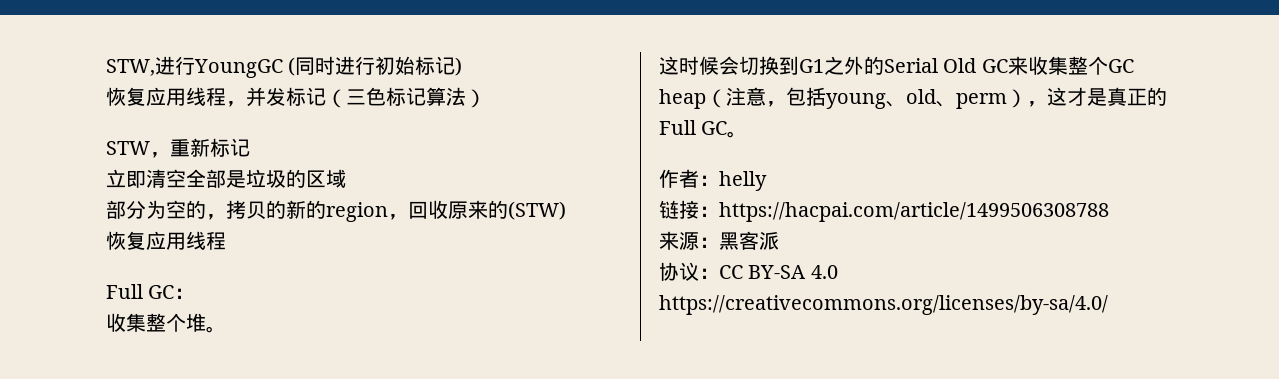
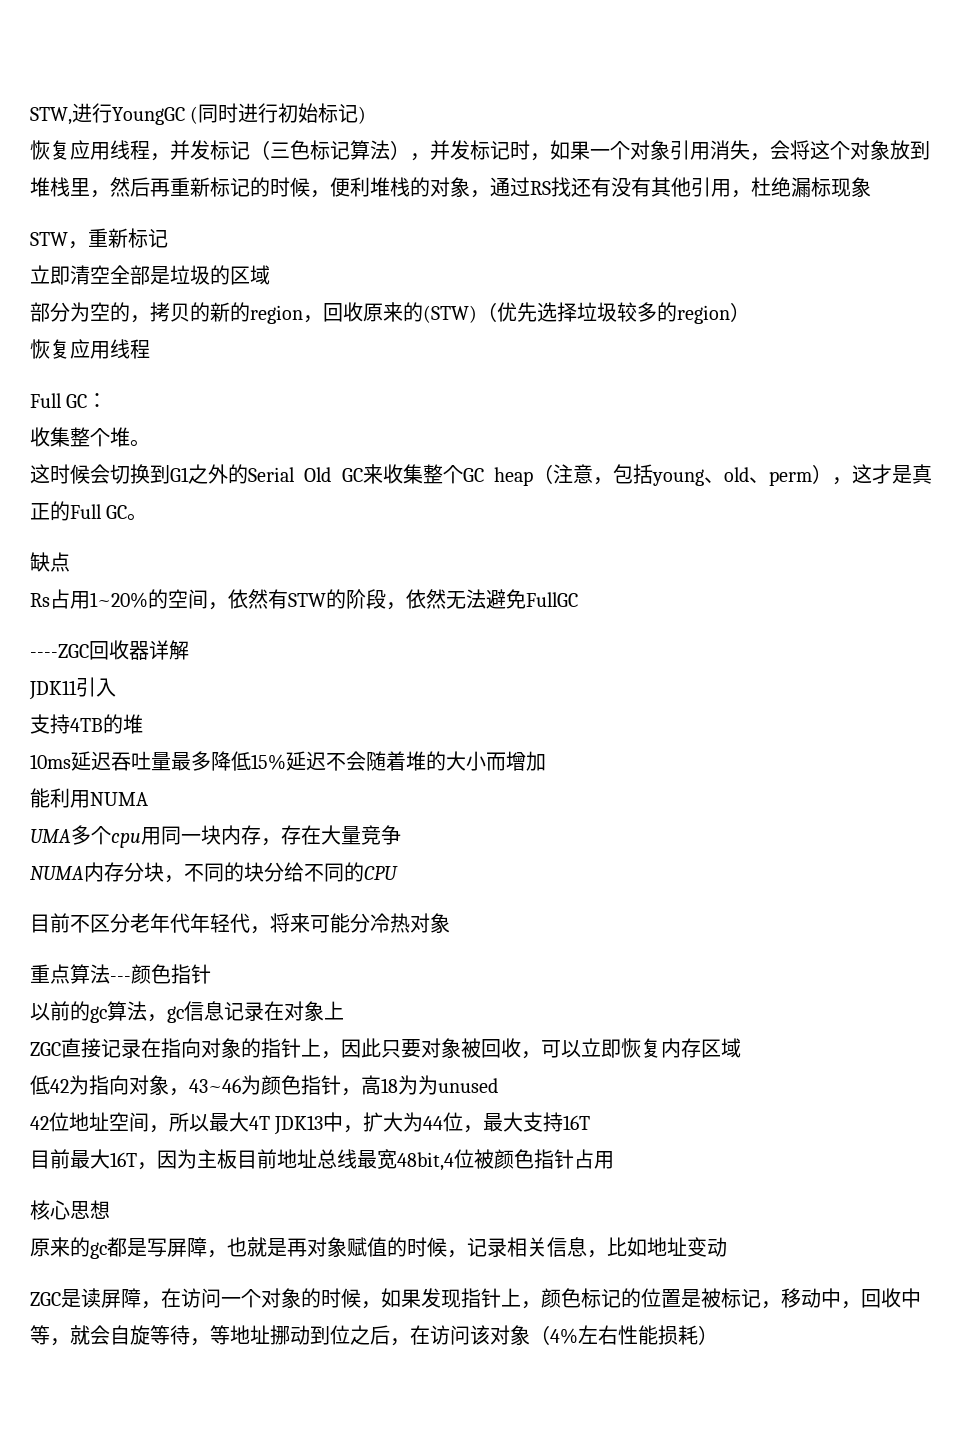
(486, 98) none -> [410,140,930,161] [30,177,871,198] ，并发标记时，如果一个对象引用消失，会将这个对象放到堆栈里，然后再重新标记的时候，便利堆栈的对象，通过RS找还有没有其他引用，杜绝漏标现象
(566, 210) none -> [477,302,750,324] （优先选择垃圾较多的region）
[659,169,767,191] [659,200,1109,222] [659,231,779,250] [659,262,838,281] [659,295,1108,315] 作者：helly // 链接：https://hacpai.com/article/1499506308788 // 来源：黑客派 // 协议：CC BY-SA 4.0 https://creativecommons.org/licenses/by-sa/4.0/ -> [30,552,70,572] [30,589,578,610] [30,640,189,660] [29,677,116,700] [30,714,143,734] [30,751,546,771] [30,788,148,808] [30,825,401,848] [30,862,398,883] [30,913,450,934] [30,964,211,984] [30,1001,344,1023] [30,1038,741,1059] [30,1075,498,1096] [30,1112,591,1135] [30,1149,614,1171] [30,1200,110,1220] [30,1237,727,1259] [30,1288,921,1309] [30,1325,718,1346] 缺点 // Rs占用1~20%的空间，依然有STW的阶段，依然无法避免FullGC // ----ZGC回收器详解 // JDK11引入 // 支持4TB的堆 // 10ms延迟吞吐量最多降低15%延迟不会随着堆的大小而增加 // 能利用NUMA // UMA多个cpu用同一块内存，存在大量竞争 // NUMA内存分块，不同的块分给不同的CPU // 目前不区分老年代年轻代，将来可能分冷热对象 // 重点算法---颜色指针 // 以前的gc算法，gc信息记录在对象上 // ZGC直接记录在指向对象的指针上，因此只要对象被回收，可以立即恢复内存区域 // 低42为指向对象，43~46为颜色指针，高18为为unused // 42位地址空间，所以最大4T JDK13中，扩大为44位，最大支持16T // 目前最大16T，因为主板目前地址总线最宽48bit,4位被颜色指针占用 // 核心思想 // 原来的gc都是写屏障，也就是再对象赋值的时候，记录相关信息，比如地址变动 // ZGC是读屏障，在访问一个对象的时候，如果发现指针上，颜色标记的位置是被标记，移动中，回收中等，就会自旋等待，等地址挪动到位之后，在访问该对象（4%左右性能损耗）

